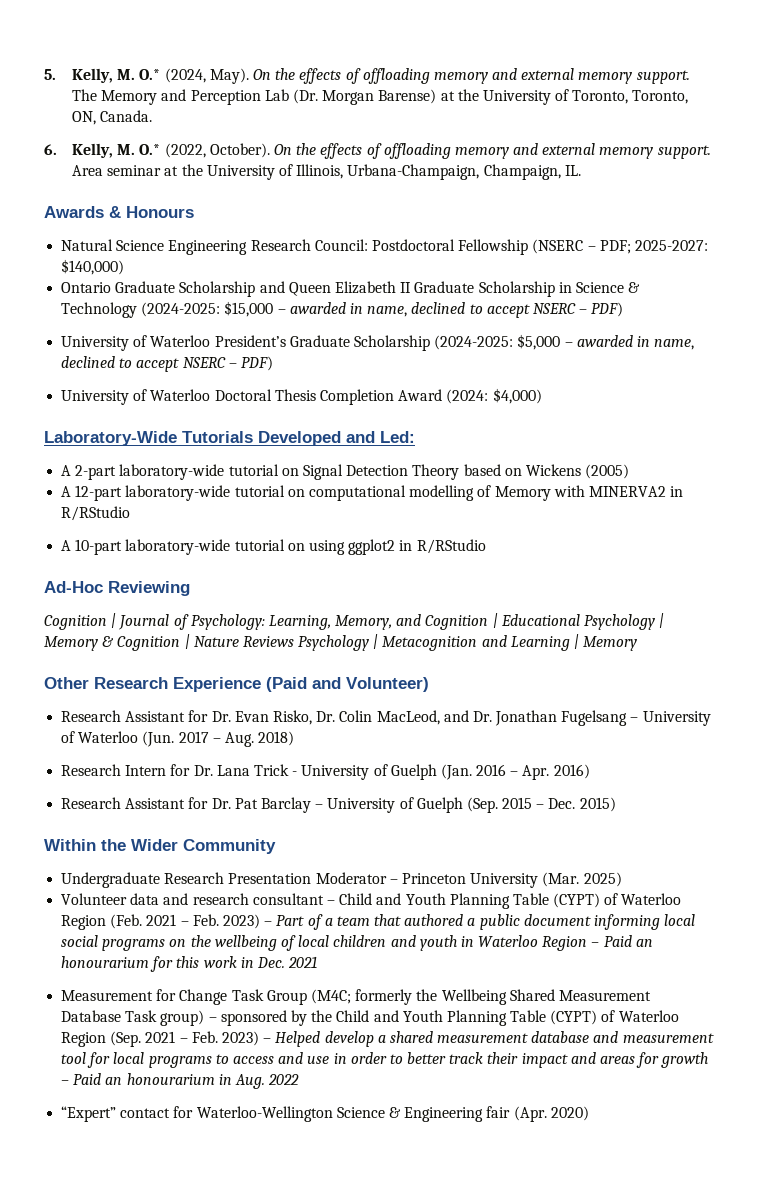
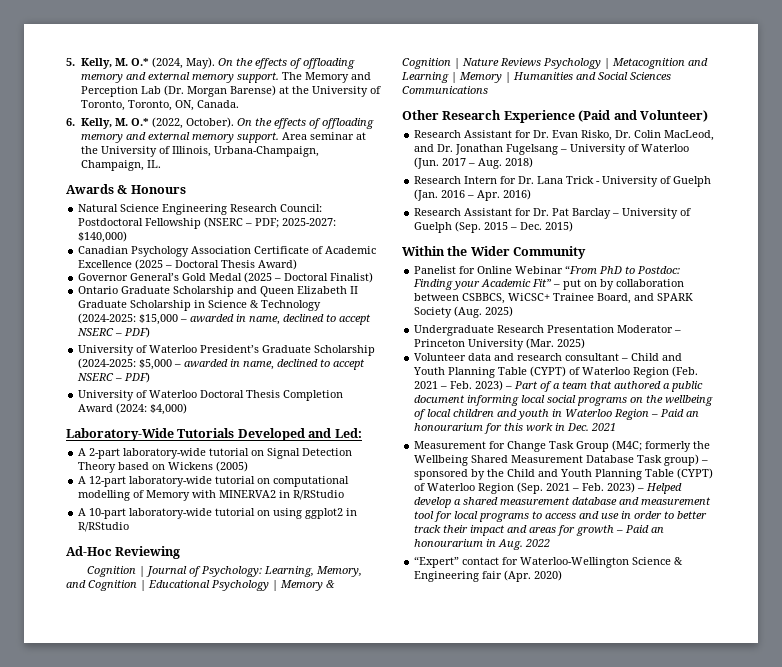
(125, 267) none -> [78,246,377,257] [78,259,298,270] [78,272,374,283] // Canadian Psychology Association Certificate of Academic Excellence (2025 – Doctoral Thesis Award) // Governor General’s Gold Medal (2025 – Doctoral Finalist)
(638, 643) none -> [505,72,671,83] [402,86,488,94] | Humanities and Social Sciences Communications
(276, 846) none -> [414,265,681,274] [413,279,685,290] [414,293,694,304] [414,306,514,318] // Panelist for Online Webinar “From PhD to Postdoc: Finding your Academic Fit” – put on by collaboration between CSBBCS, WiCSC+ Trainee Board, and SPARK Society (Aug. 2025)

